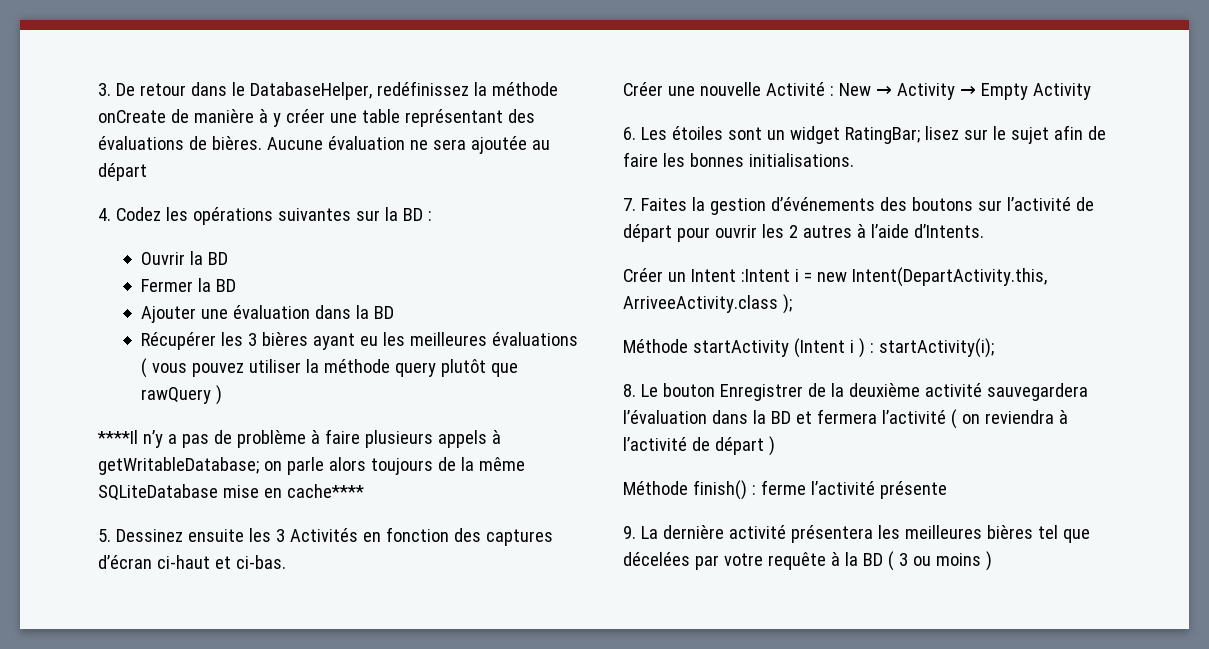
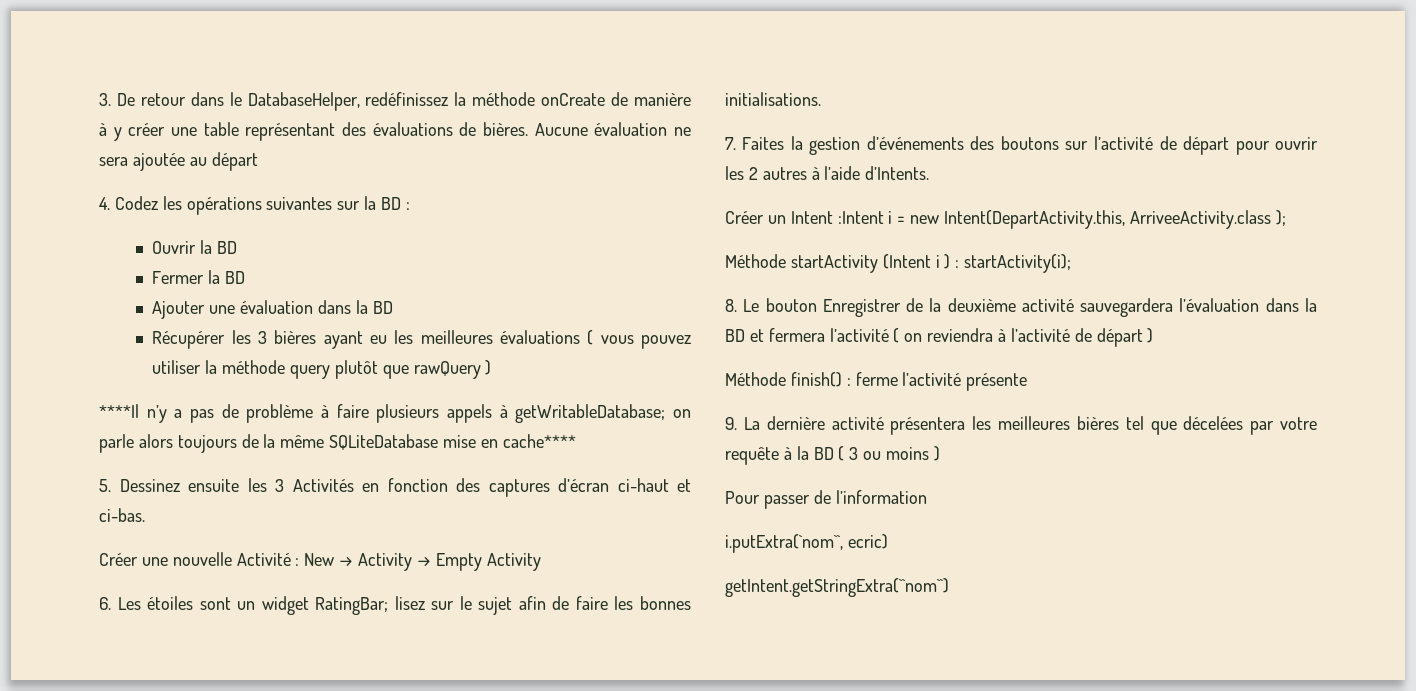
(992, 561) none -> [725,490,927,509] [725,534,888,553] [725,578,949,597] // Pour passer de l’information // i.putExtra(`nom``, ecric) // getIntent.getStringExtra(``nom``)

